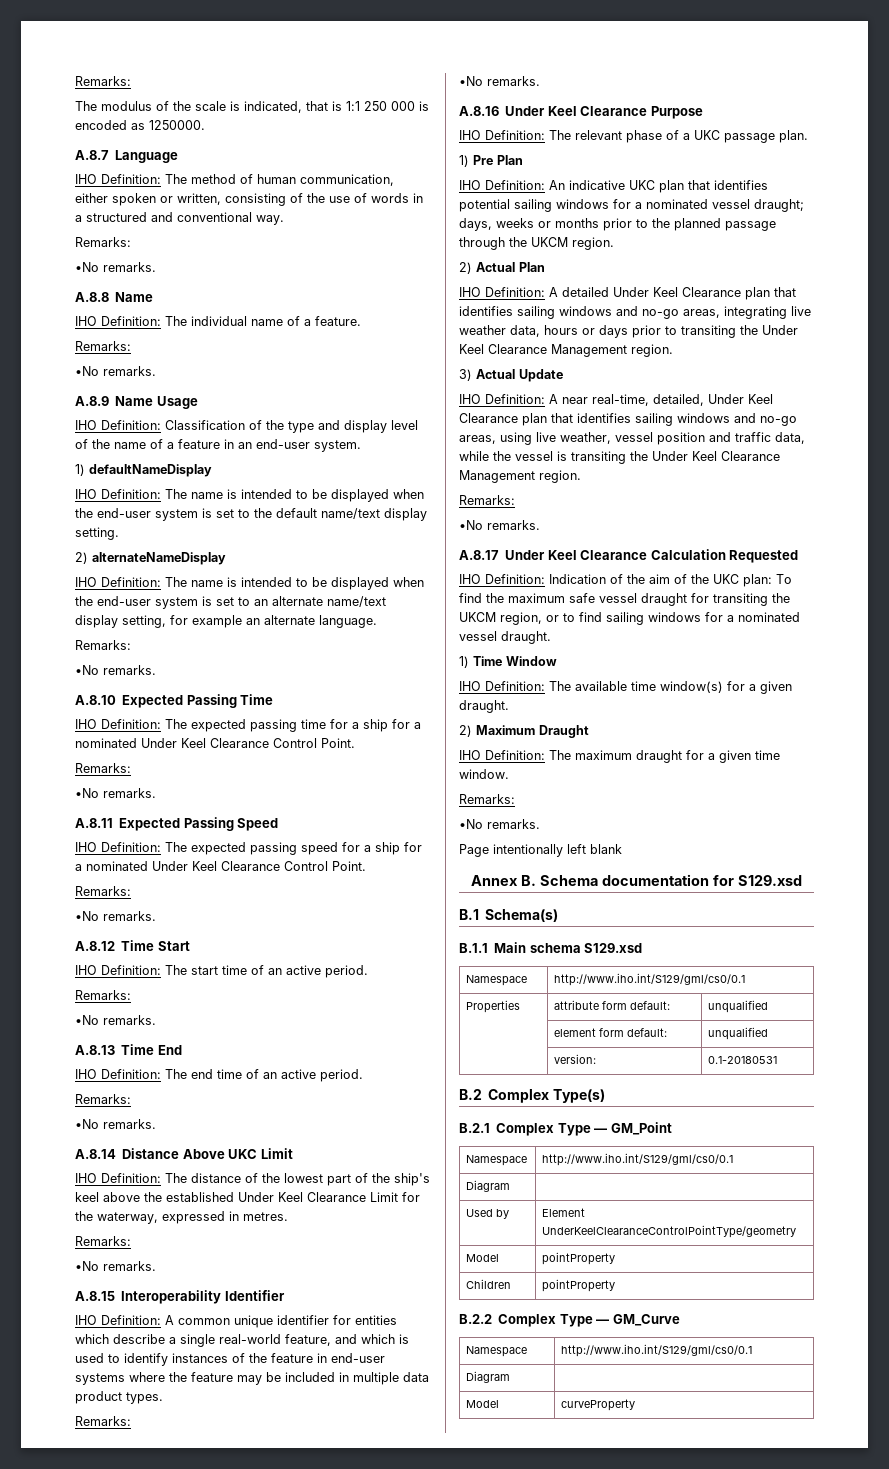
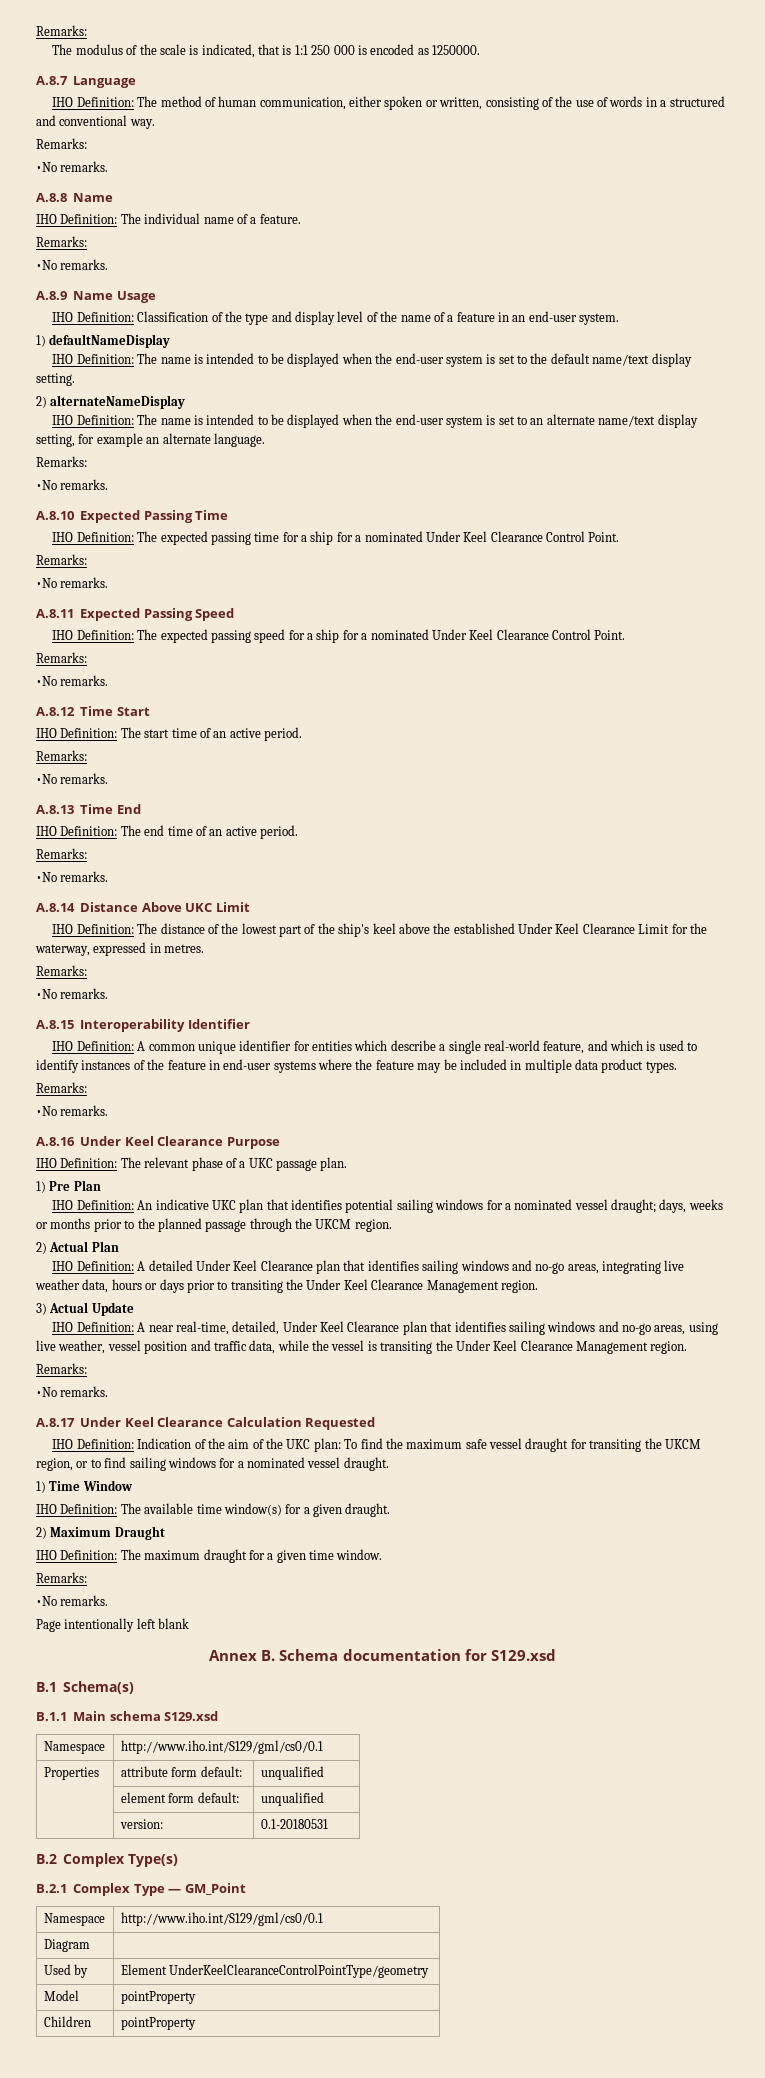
[459,1314,680,1327] [466,1346,528,1357] [561,1344,753,1357] [466,1371,511,1383] [466,1400,500,1408] [561,1399,636,1411] // B.2.2 Complex Type — GM_Curve // Namespace | http://www.iho.int/S129/gml/cs0/0.1 // Diagram | // Model | curveProperty -> (196, 2023) none

